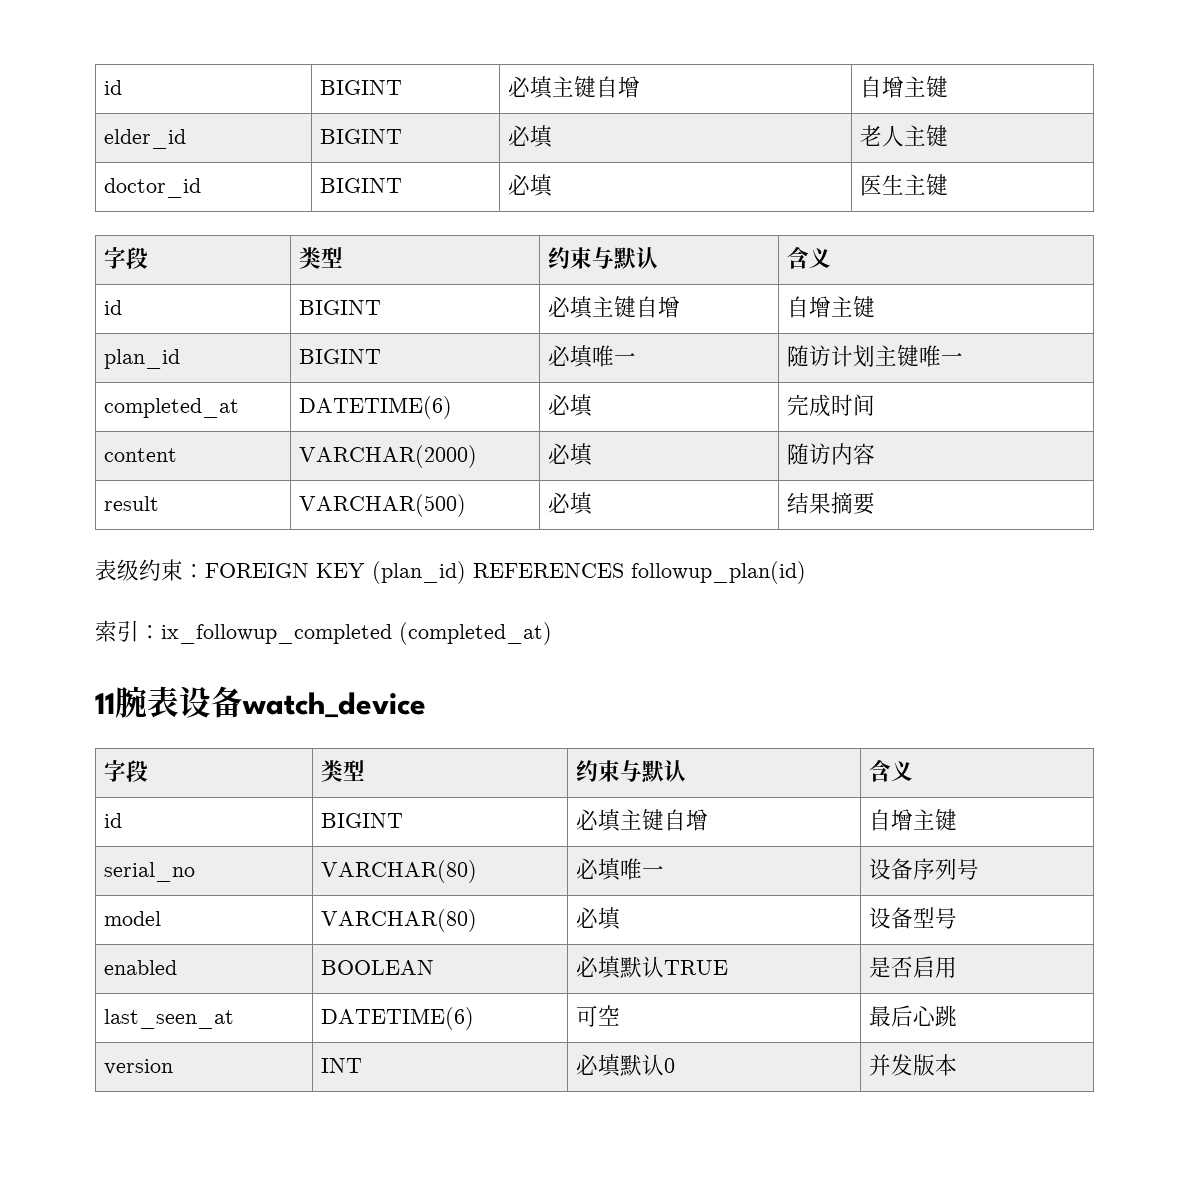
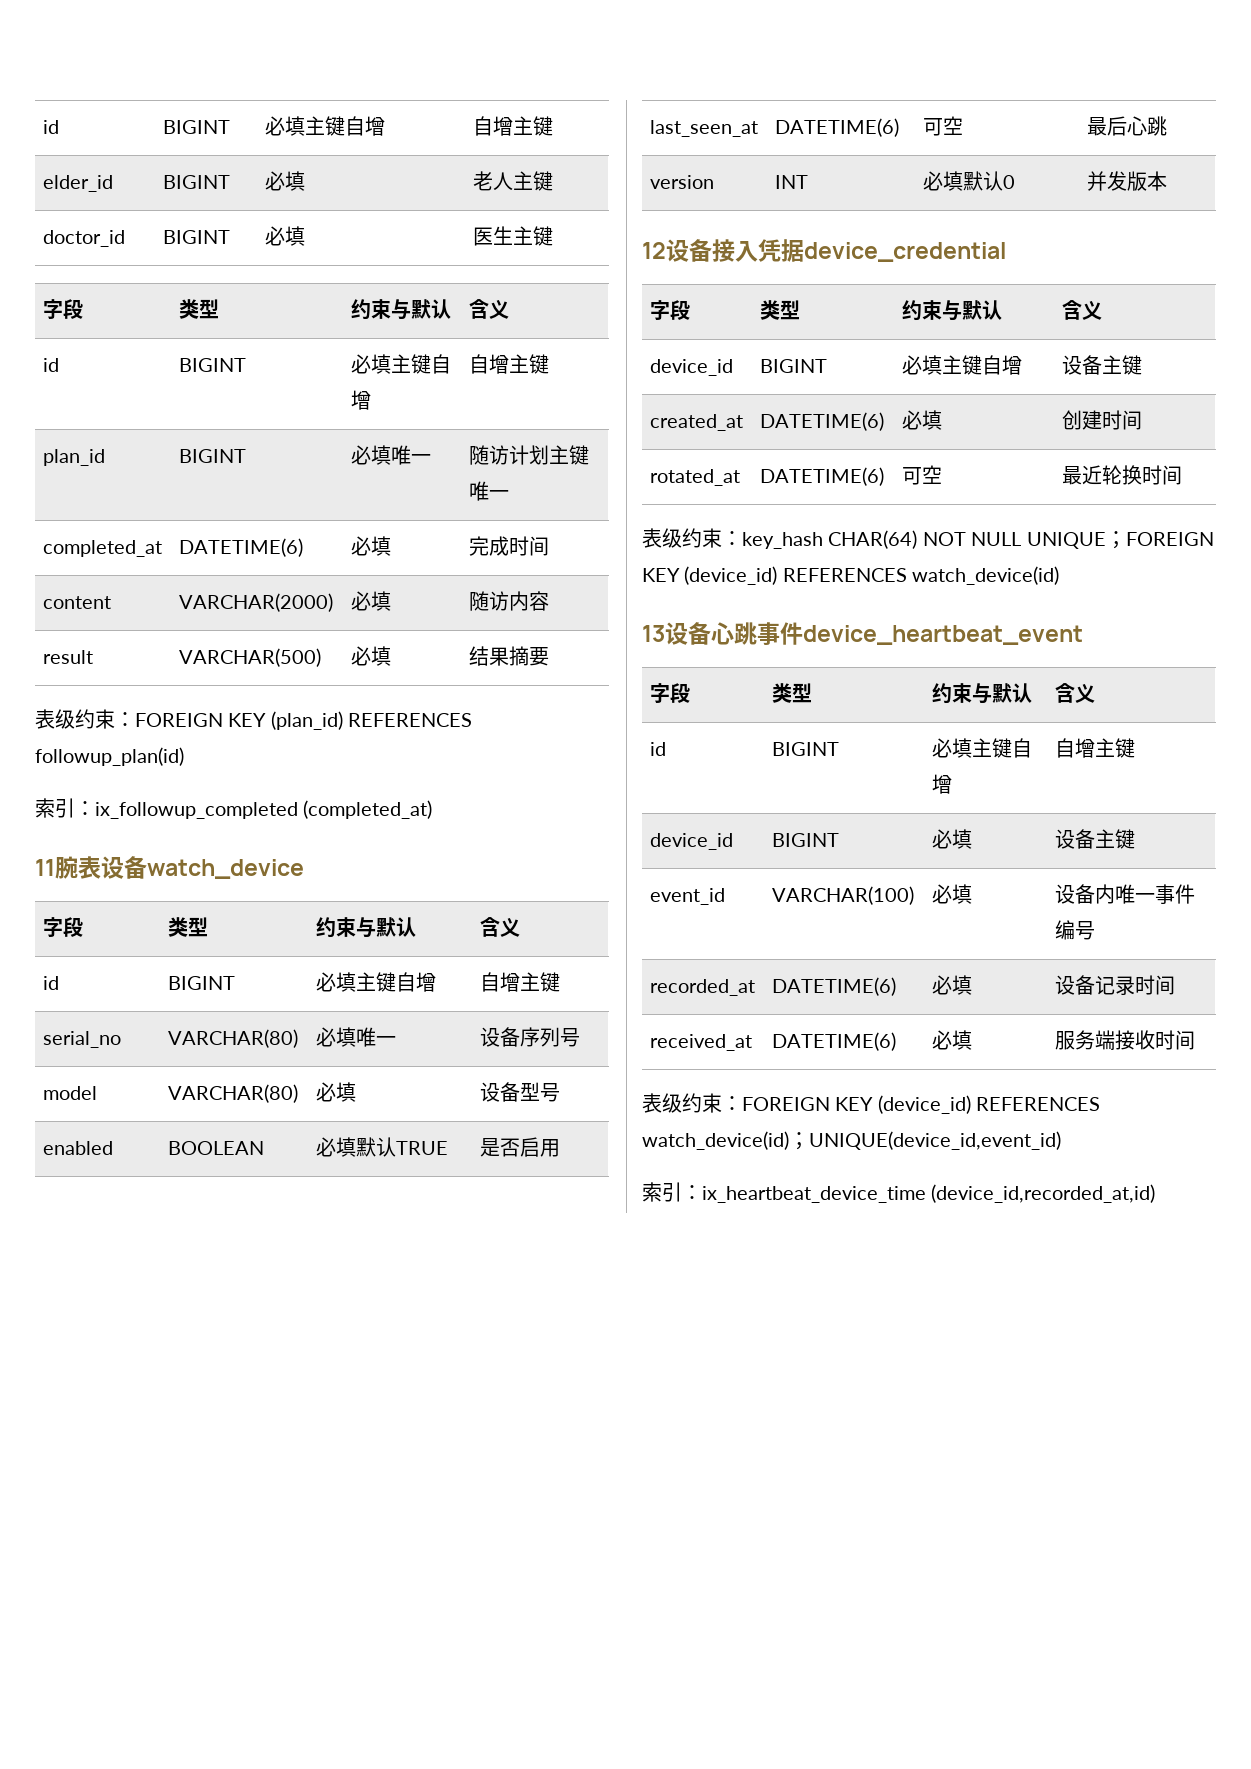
(957, 1065) none -> [642,239,1006,262] [650,300,691,320] [760,300,801,320] [902,300,1003,321] [1062,300,1103,320] [650,359,734,376] [760,359,828,373] [902,355,1023,375] [1062,355,1143,375] [650,414,744,431] [760,412,885,431] [902,410,943,430] [1062,410,1143,430] [650,469,741,486] [760,467,885,486] [902,465,943,485] [1062,465,1183,485] [642,528,1214,549] [642,566,1060,585] [642,622,1083,645] [650,683,691,703] [772,683,813,703] [932,683,1033,704] [1055,683,1096,703] [650,742,667,756] [772,742,840,756] [932,738,1033,758] [932,774,953,794] [1055,738,1136,758] [650,833,734,850] [772,833,840,847] [932,829,973,849] [1055,829,1136,849] [650,888,726,905] [772,886,915,905] [932,884,973,904] [1055,884,1196,904] [1055,920,1096,940] [650,979,756,996] [772,977,897,996] [932,975,973,995] [1055,975,1176,995] [650,1034,753,1051] [772,1032,897,1051] [932,1030,973,1050] [1055,1030,1196,1050] [642,1093,1101,1114] [642,1131,1061,1150] [642,1182,1156,1203] // 12设备接入凭据device_credential // 字段 | 类型 | 约束与默认 | 含义 // device_id | BIGINT | 必填主键自增 | 设备主键 // created_at | DATETIME(6) | 必填 | 创建时间 // rotated_at | DATETIME(6) | 可空 | 最近轮换时间 // 表级约束：key_hash CHAR(64) NOT NULL UNIQUE；FOREIGN KEY (device_id) REFERENCES watch_device(id) // 13设备心跳事件device_heartbeat_event // 字段 | 类型 | 约束与默认 | 含义 // id | BIGINT | 必填主键自增 | 自增主键 // device_id | BIGINT | 必填 | 设备主键 // event_id | VARCHAR(100) | 必填 | 设备内唯一事件编号 // recorded_at | DATETIME(6) | 必填 | 设备记录时间 // received_at | DATETIME(6) | 必填 | 服务端接收时间 // 表级约束：FOREIGN KEY (device_id) REFERENCES watch_device(id)；UNIQUE(device_id,event_id) // 索引：ix_heartbeat_device_time (device_id,recorded_at,id)

